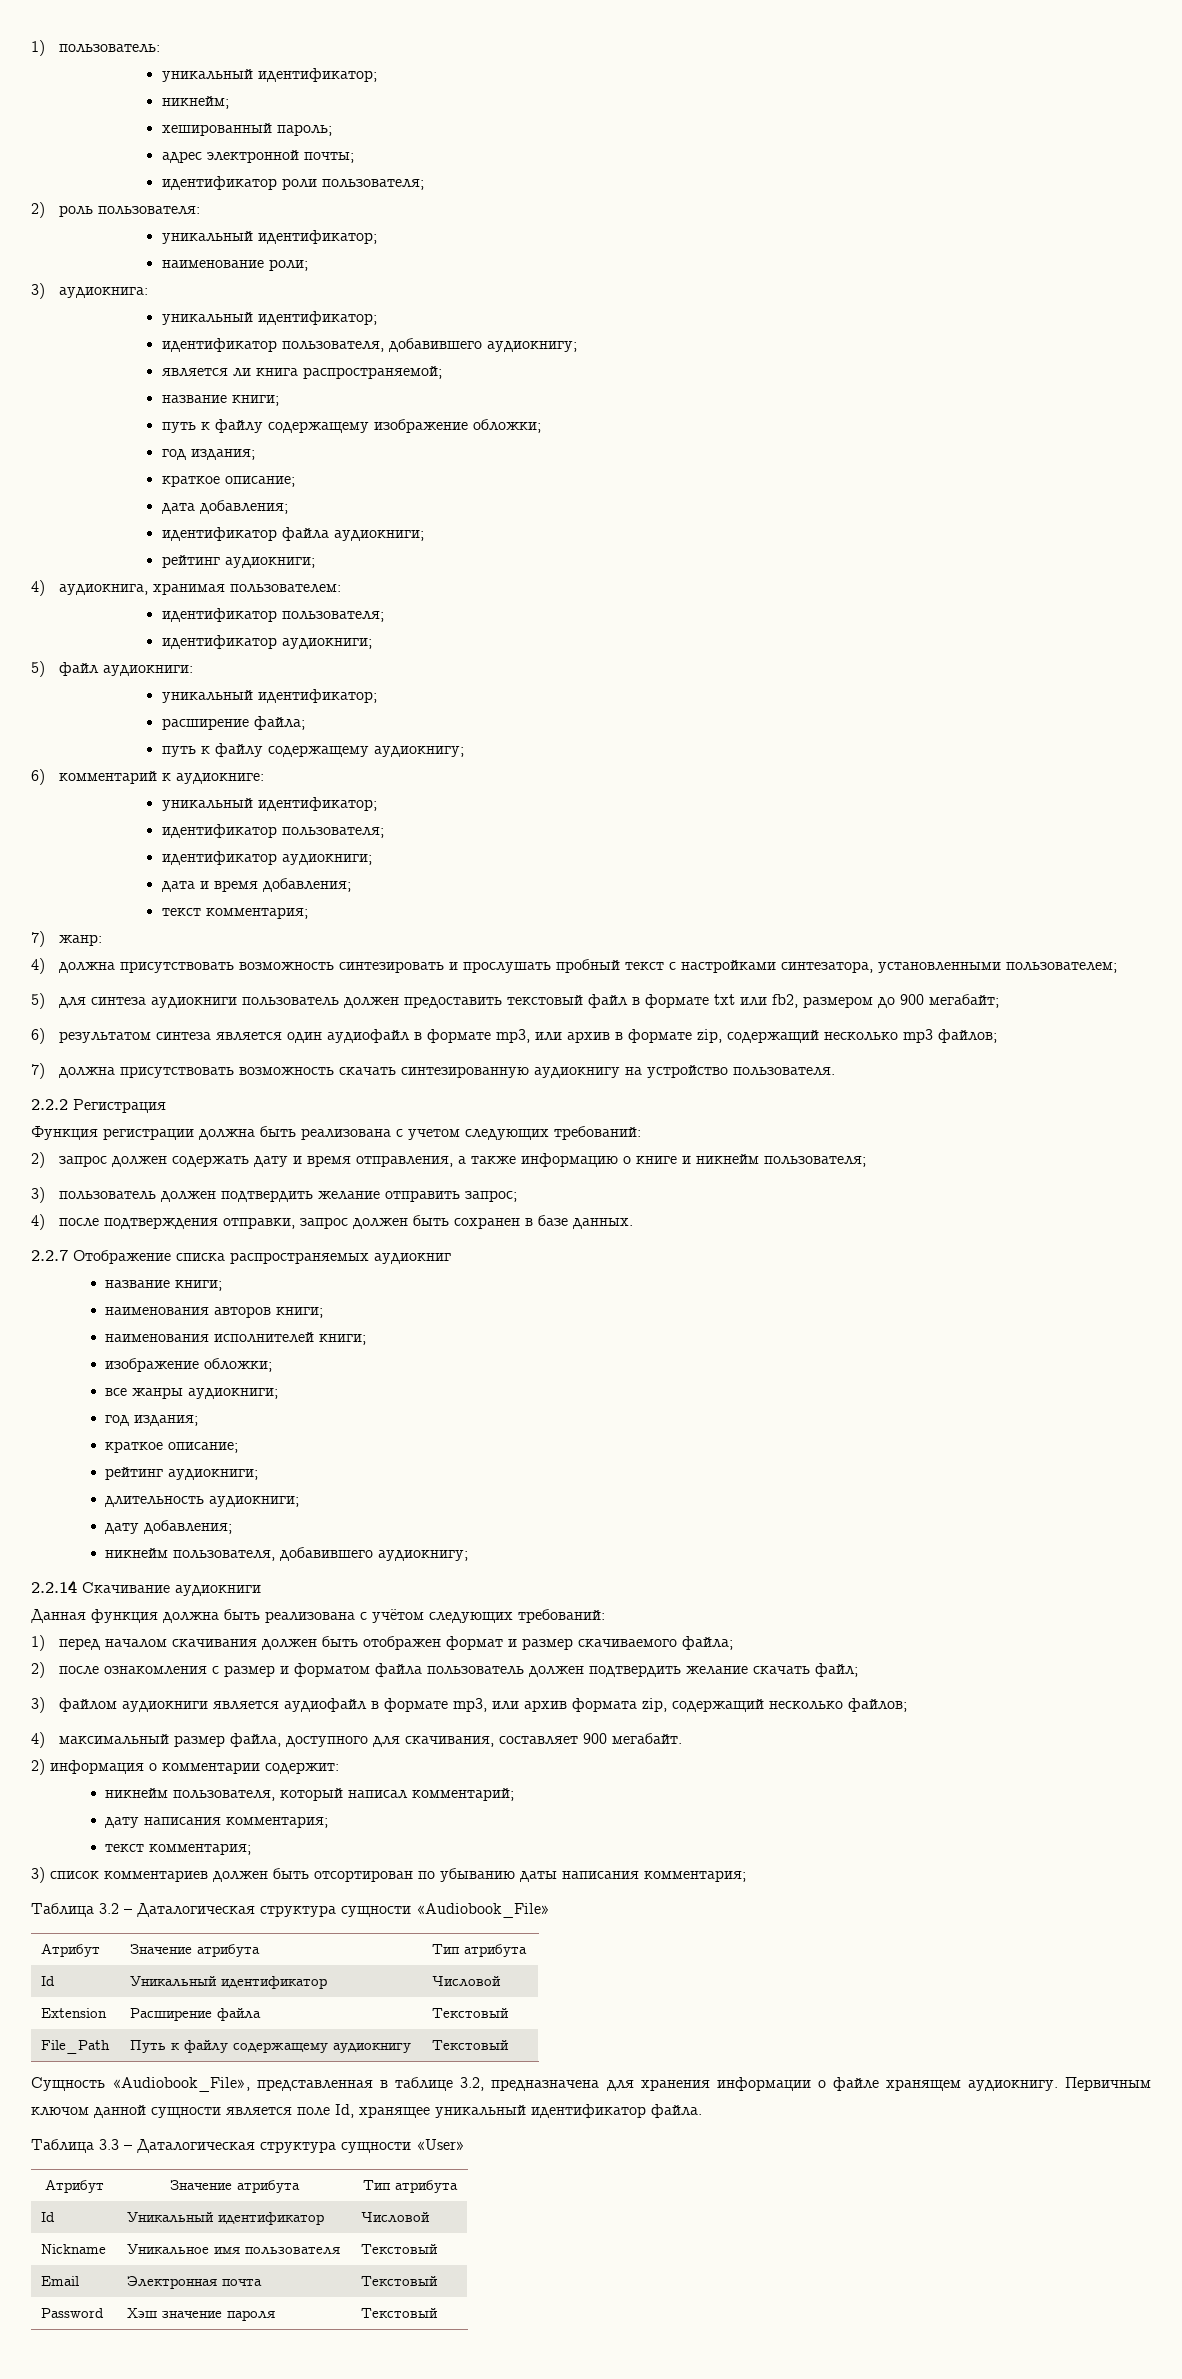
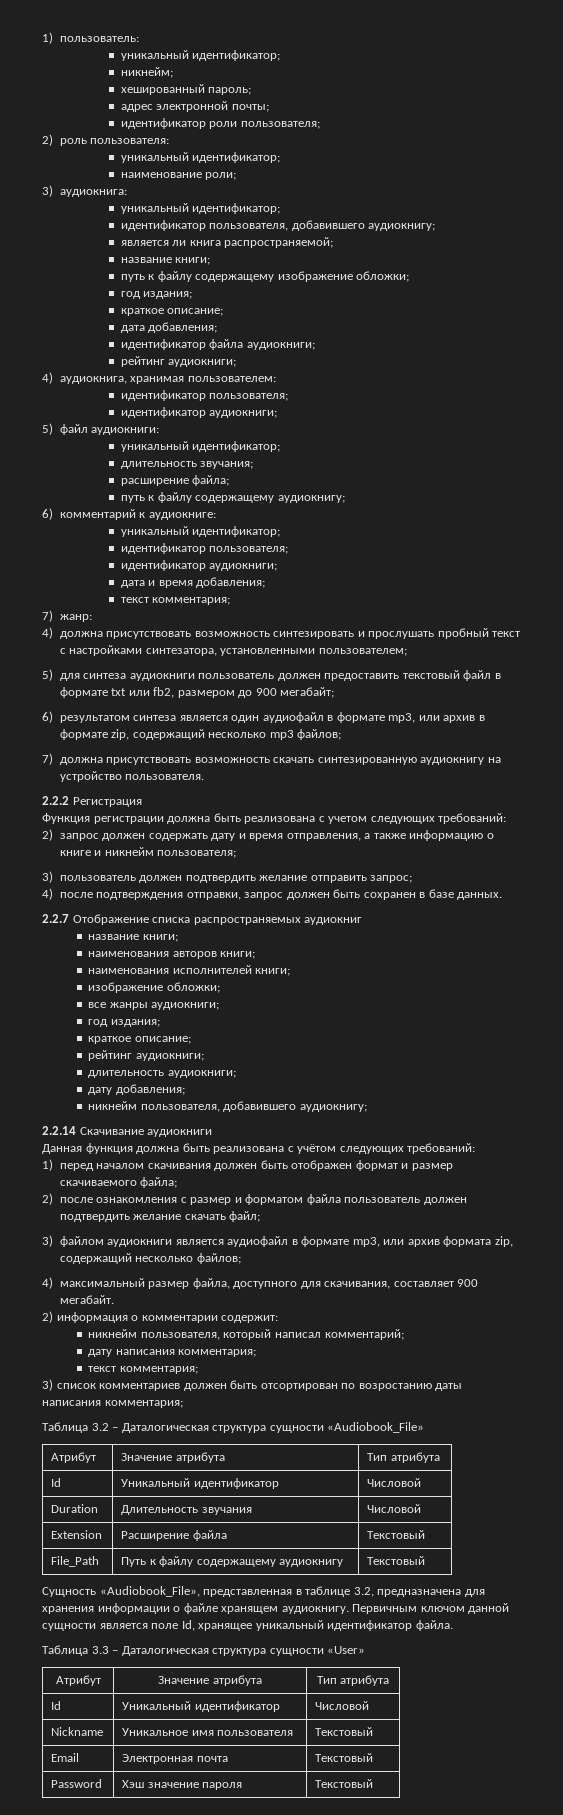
(377, 696) none -> [120,461,254,469] // длительность звучания;
[440,1868,515,1882] убыванию -> [358,1383,432,1391] возростанию
(502, 1981) none -> [51,1504,99,1513] [121,1505,252,1515] [367,1504,422,1513] // Duration | Длительность звучания | Числовой

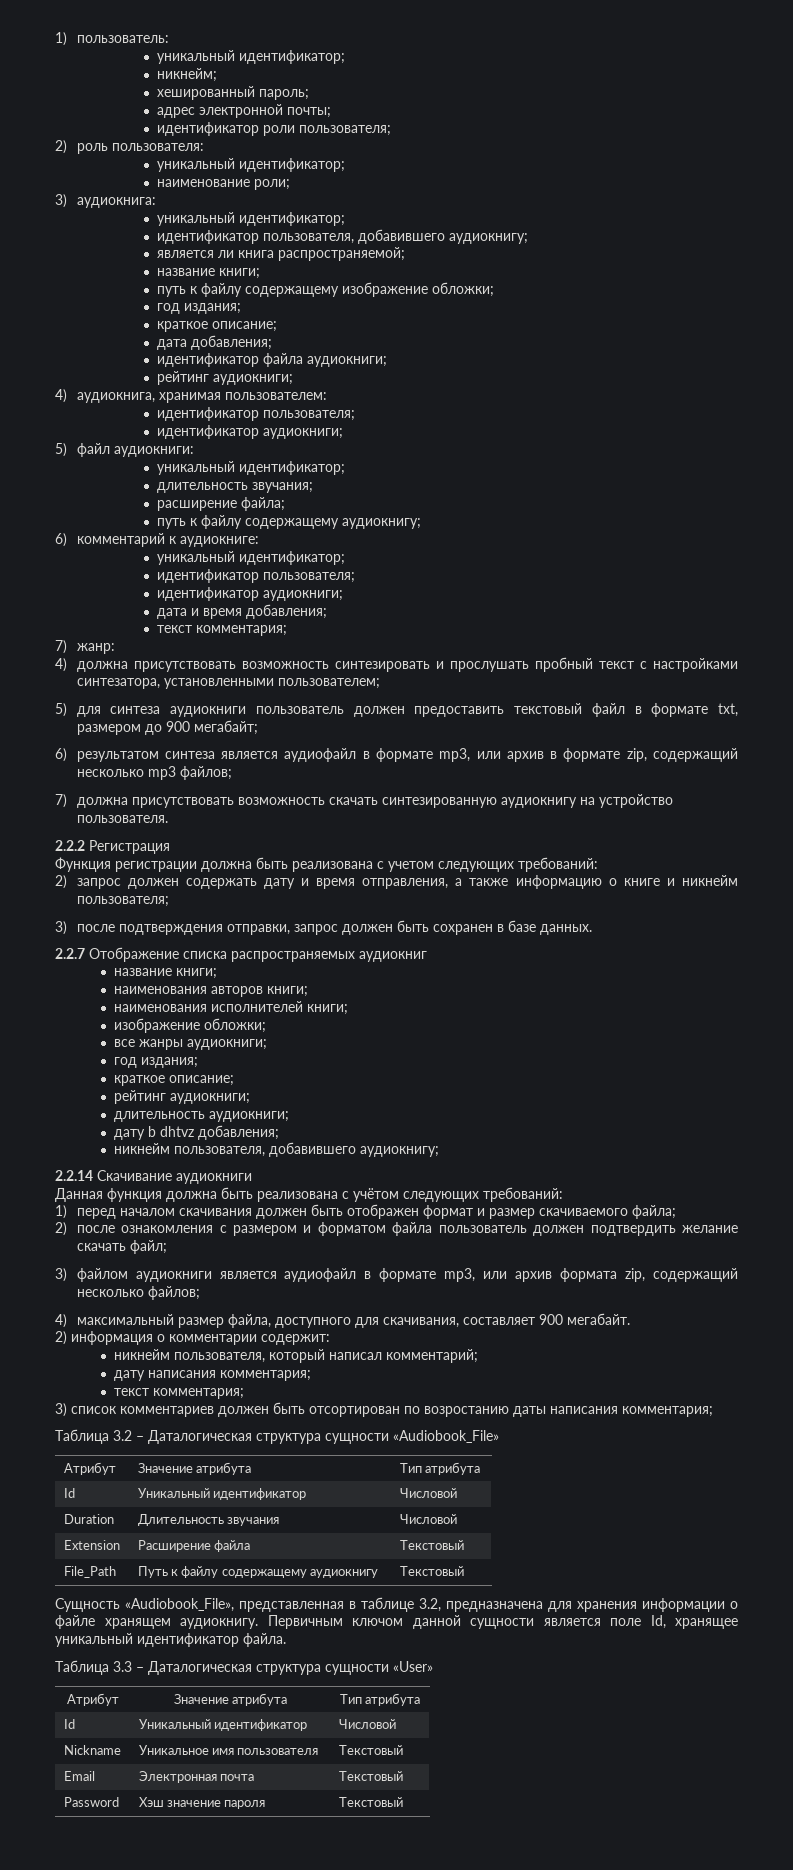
[111,687,175,698] txt или fb2, -> [717,703,738,717] txt,
[231,715,260,723] один -> (279, 755) none
[59,875,413,883] [42,888,53,900] пользователь должен подтвердить желание отправить запрос; // 4) -> (67, 928) none
(113, 1091) none -> [147,1126,194,1137] b dhtvz
[190,1197,232,1205] размер -> [232,1225,297,1236] размером

